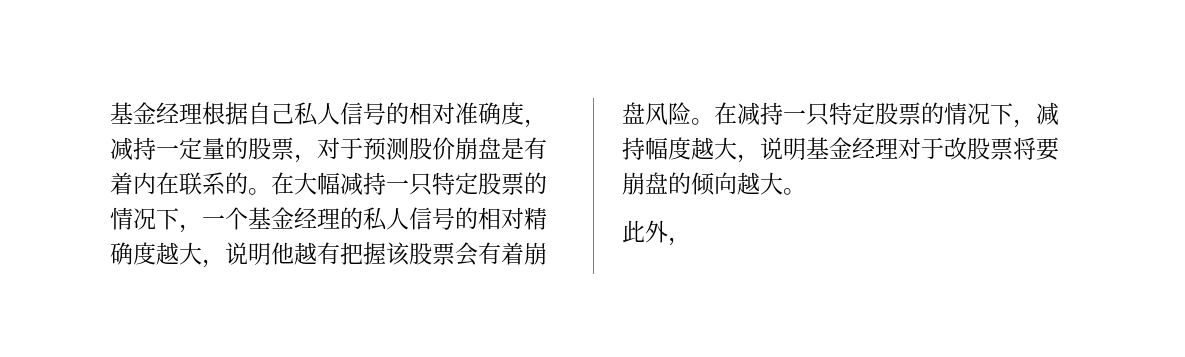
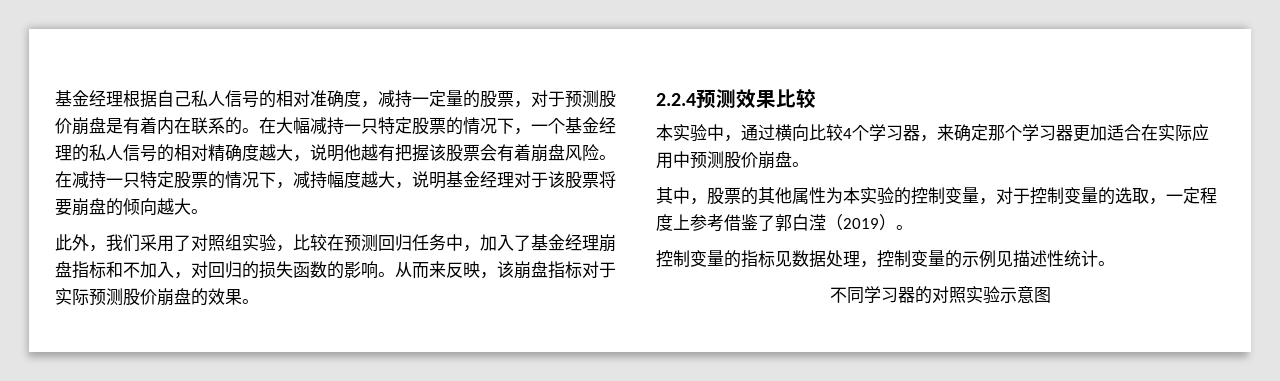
[944,137,967,160] 改 -> [548,171,565,188] 该
(691, 241) none -> [106,234,616,252] [55,261,616,279] [55,288,259,306] [656,88,816,109] [656,124,1209,142] [656,151,809,169] [656,187,1217,205] [656,214,913,232] [656,250,1115,268] [830,286,1051,304] 我们采用了对照组实验，比较在预测回归任务中，加入了基金经理崩盘指标和不加入，对回归的损失函数的影响。从而来反映，该崩盘指标对于实际预测股价崩盘的效果。 // 2.2.4预测效果比较 // 本实验中，通过横向比较4个学习器，来确定那个学习器更加适合在实际应用中预测股价崩盘。 // 其中，股票的其他属性为本实验的控制变量，对于控制变量的选取，一定程度上参考借鉴了郭白滢（2019）。 // 控制变量的指标见数据处理，控制变量的示例见描述性统计。 // 不同学习器的对照实验示意图

